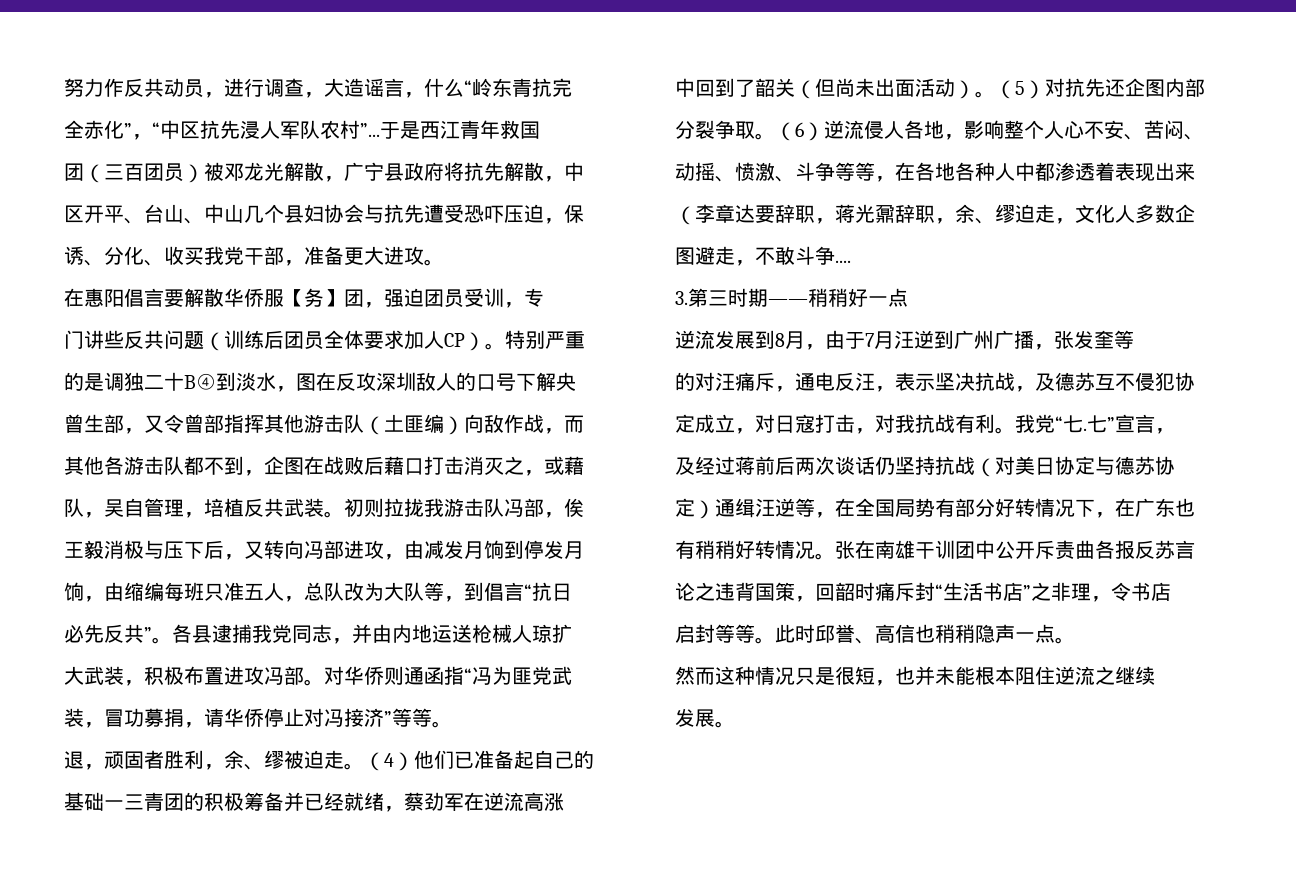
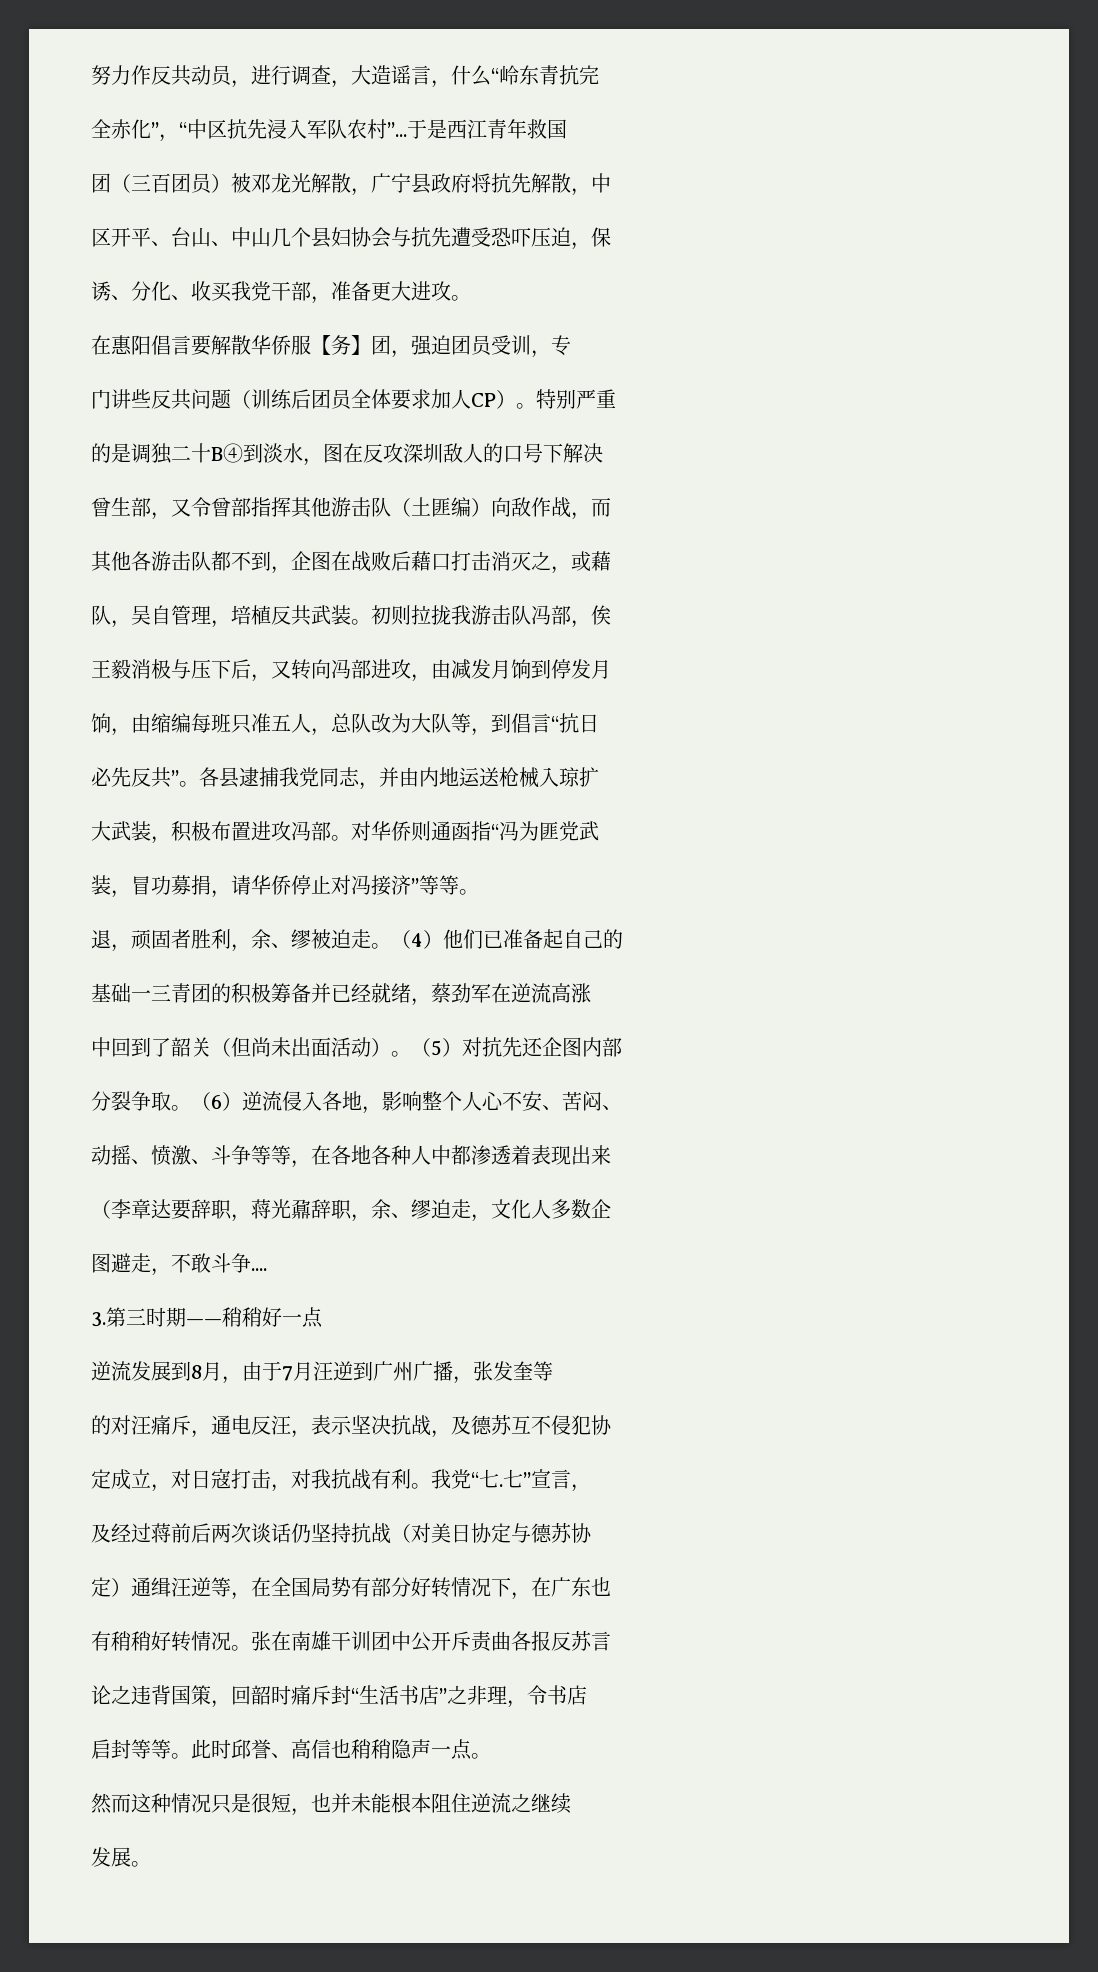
[260,121,280,139] 人 -> [287,119,307,139] 入
[556,372,576,391] 央 -> [583,443,603,463] 决
[512,625,532,643] 人 -> [539,767,559,787] 入
[884,121,904,139] 人 -> [302,1091,322,1111] 入

